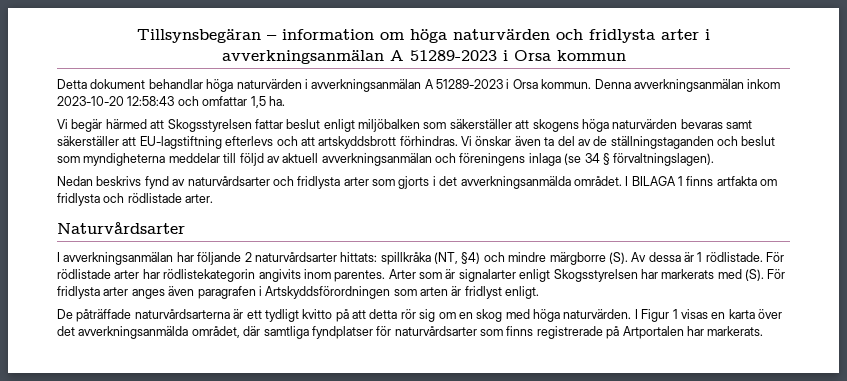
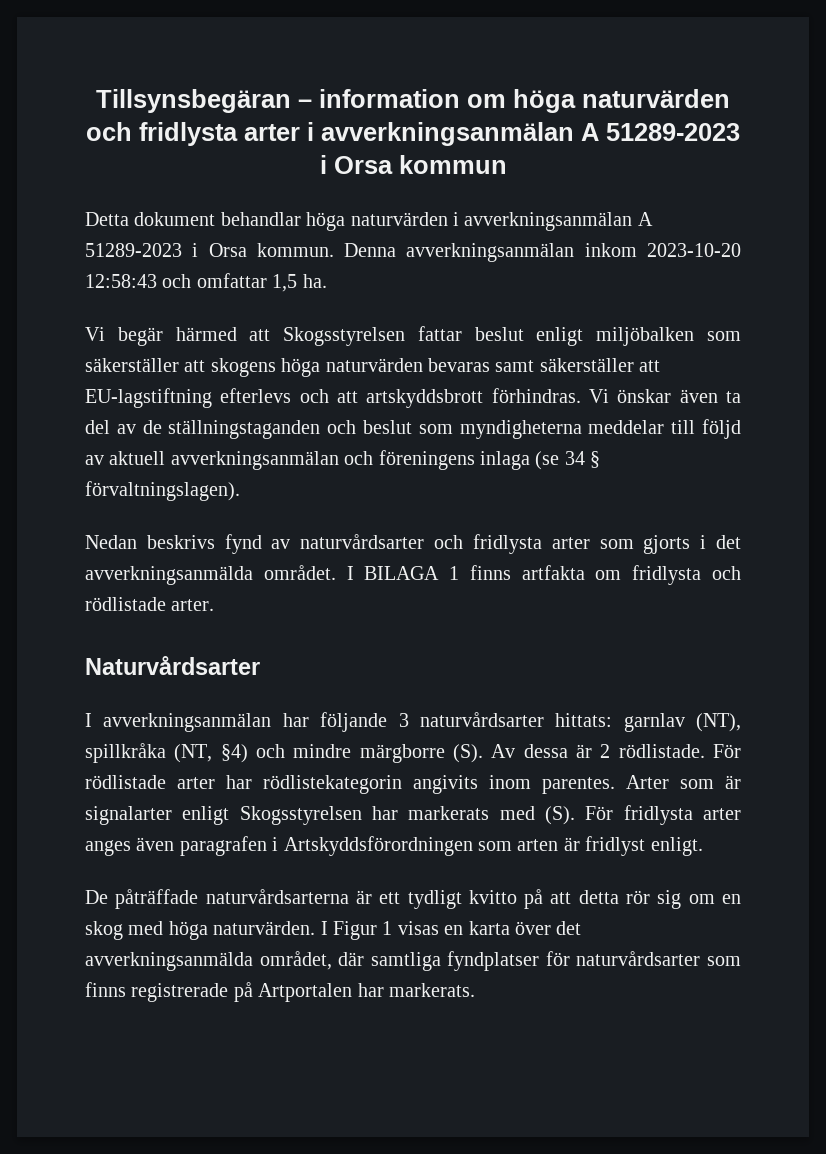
[244,252,252,262] 2 -> [398,713,409,727] 3
(378, 257) none -> [623,713,741,732] garnlav (NT),
[697,252,703,262] 1 -> [600,744,611,758] 2

